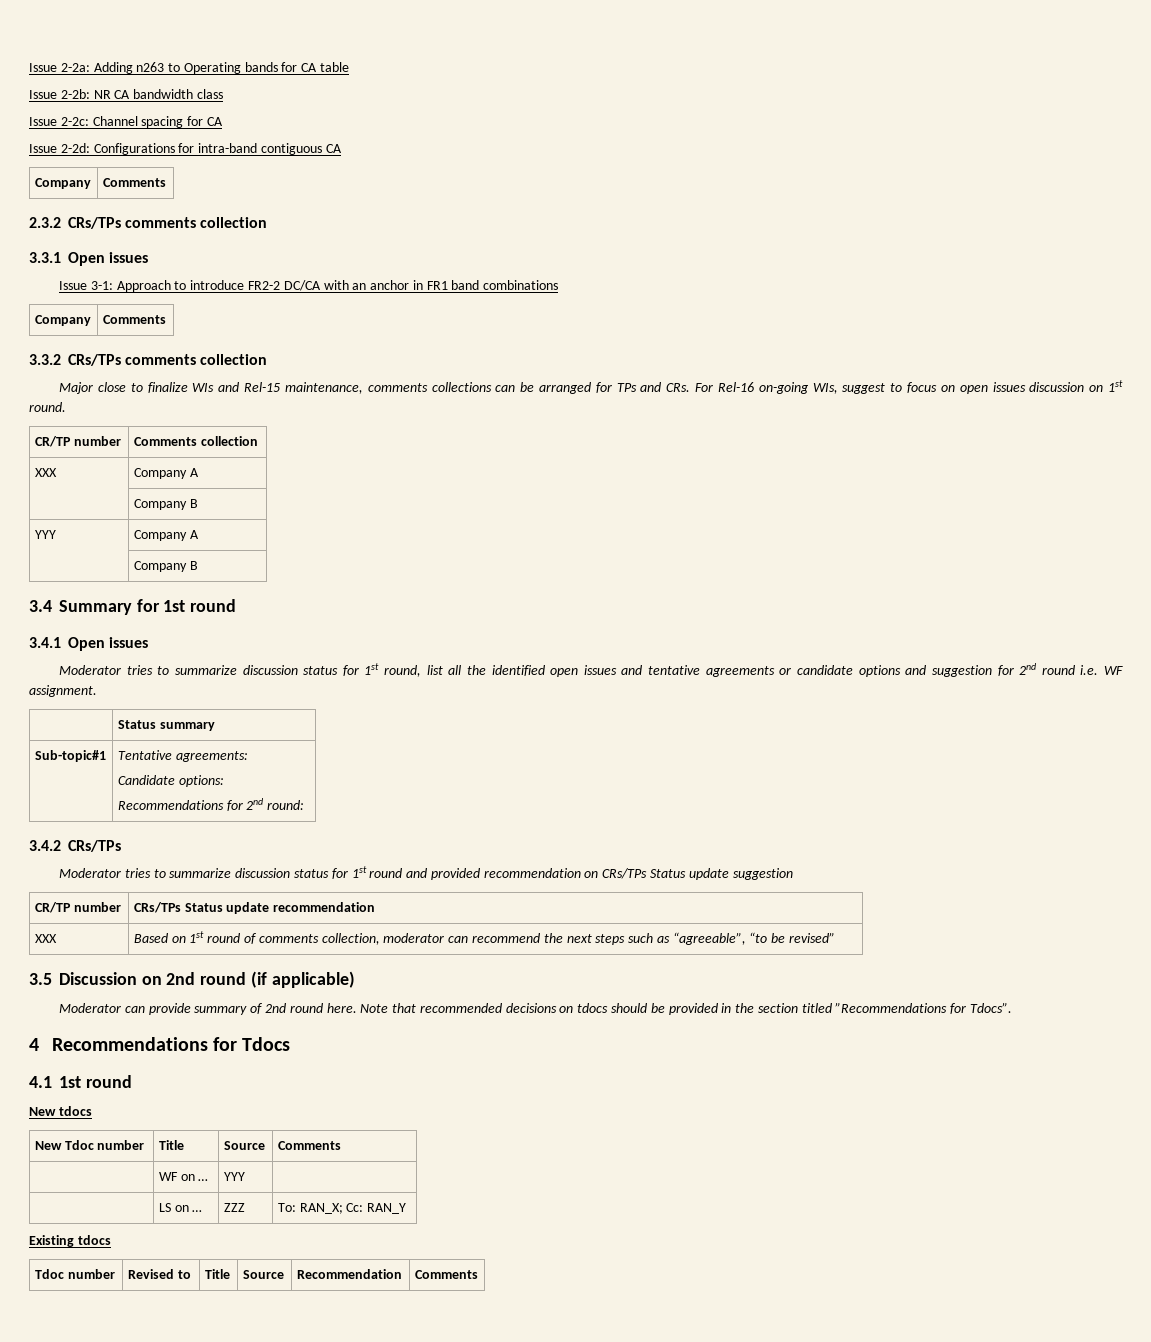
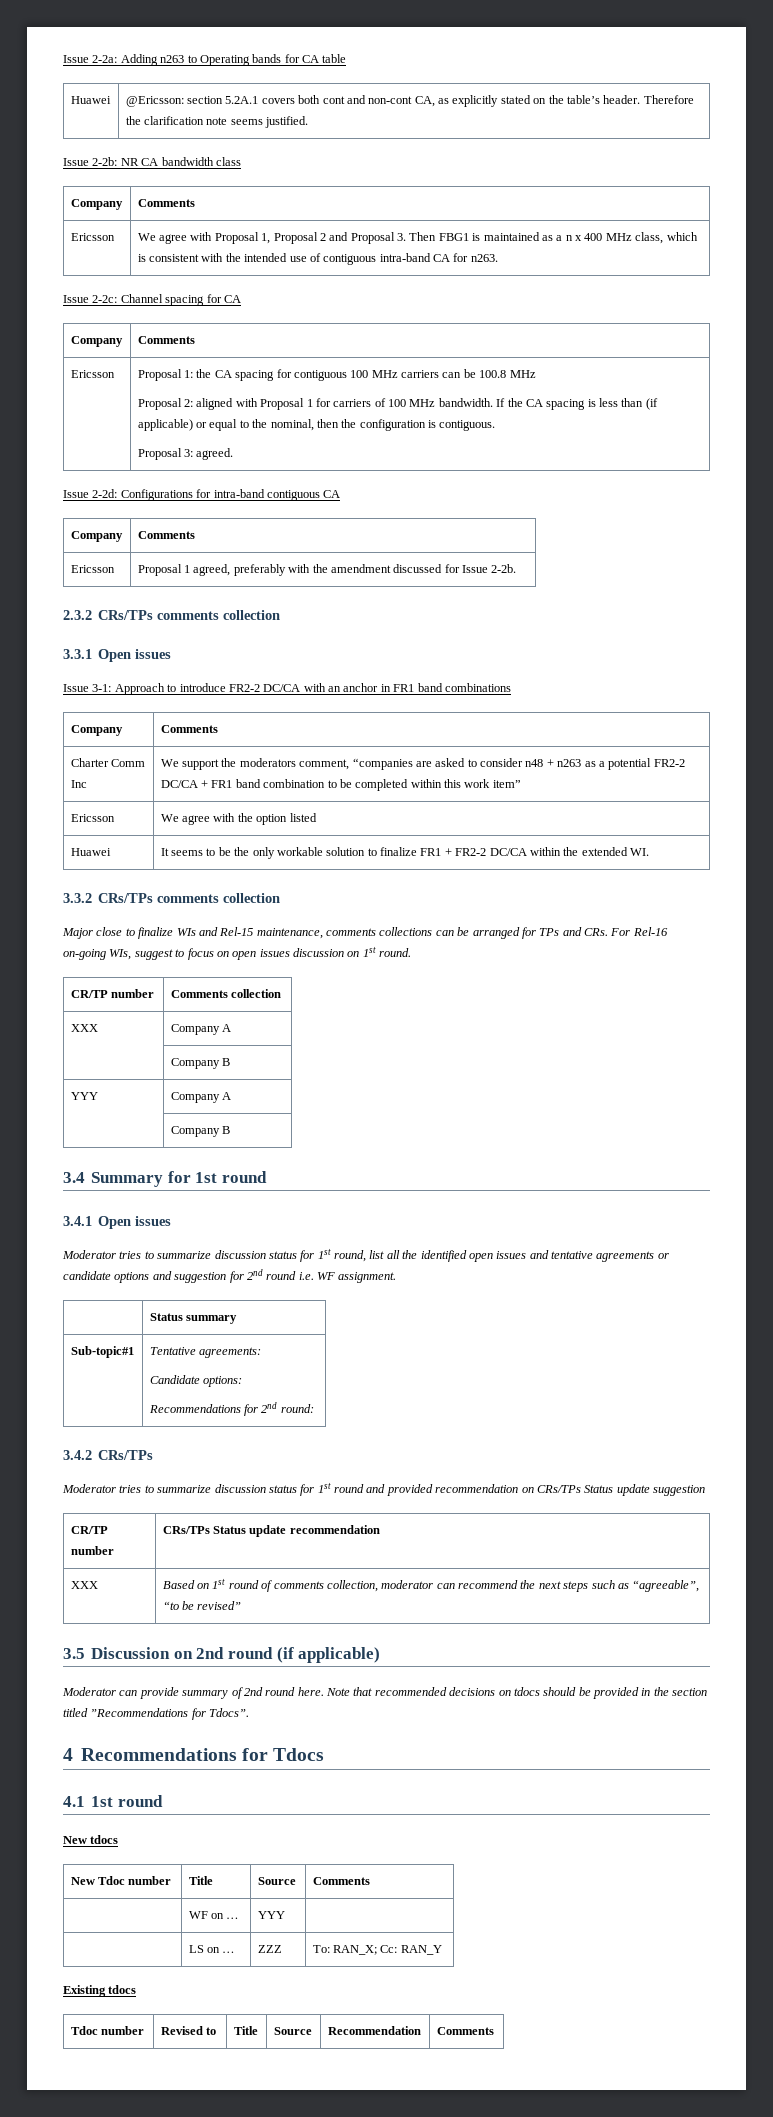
(350, 67) none -> [70,96,111,104] [125,95,694,107] [125,116,309,128] // Huawei | @Ericsson: section 5.2A.1 covers both cont and non-cont CA, as explicitly stated on the table’s header. Therefore the clarification note seems justified.
(223, 94) none -> [70,199,123,210] [137,199,195,207] [70,233,115,241] [137,232,698,244] [137,253,498,265] // Company | Comments // Ericsson | We agree with Proposal 1, Proposal 2 and Proposal 3. Then FBG1 is maintained as a n x 400 MHz class, which is consistent with the intended use of contiguous intra-band CA for n263.
(223, 121) none -> [70,336,123,347] [137,336,195,344] [70,370,115,378] [137,369,536,381] [137,398,658,410] [137,419,496,431] [137,448,234,460] // Company | Comments // Ericsson | Proposal 1: the CA spacing for contiguous 100 MHz carriers can be 100.8 MHz // Proposal 2: aligned with Proposal 1 for carriers of 100 MHz bandwidth. If the CA spacing is less than (if applicable) or equal to the nominal, then the configuration is contiguous. // Proposal 3: agreed.
(166, 182) none -> [70,565,115,573] [137,564,517,576] // Ericsson | Proposal 1 agreed, preferably with the amendment discussed for Issue 2-2b.
(166, 319) none -> [70,758,145,767] [70,780,87,788] [160,758,685,770] [160,779,521,791] [70,814,115,822] [160,813,317,825] [70,848,111,856] [160,847,649,859] // Charter Comm Inc | We support the moderators comment, “companies are asked to consider n48 + n263 as a potential FR2-2 DC/CA + FR1 band combination to be completed within this work item” // Ericsson | We agree with the option listed // Huawei | It seems to be the only workable solution to finalize FR1 + FR2-2 DC/CA within the extended WI.

